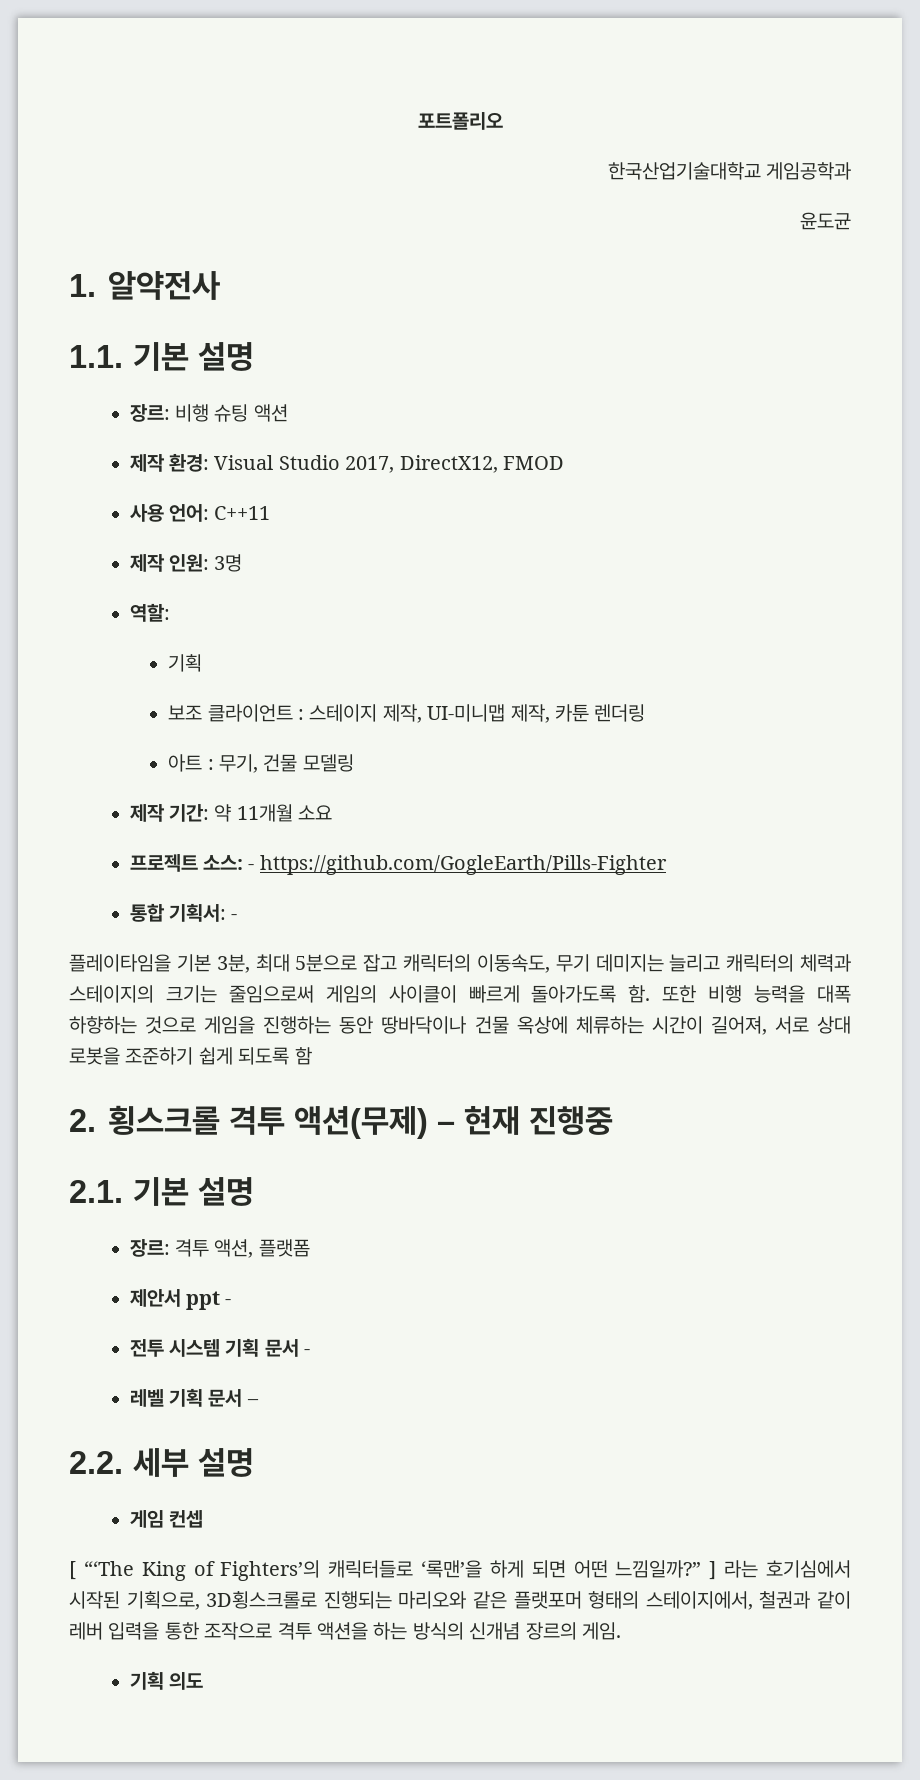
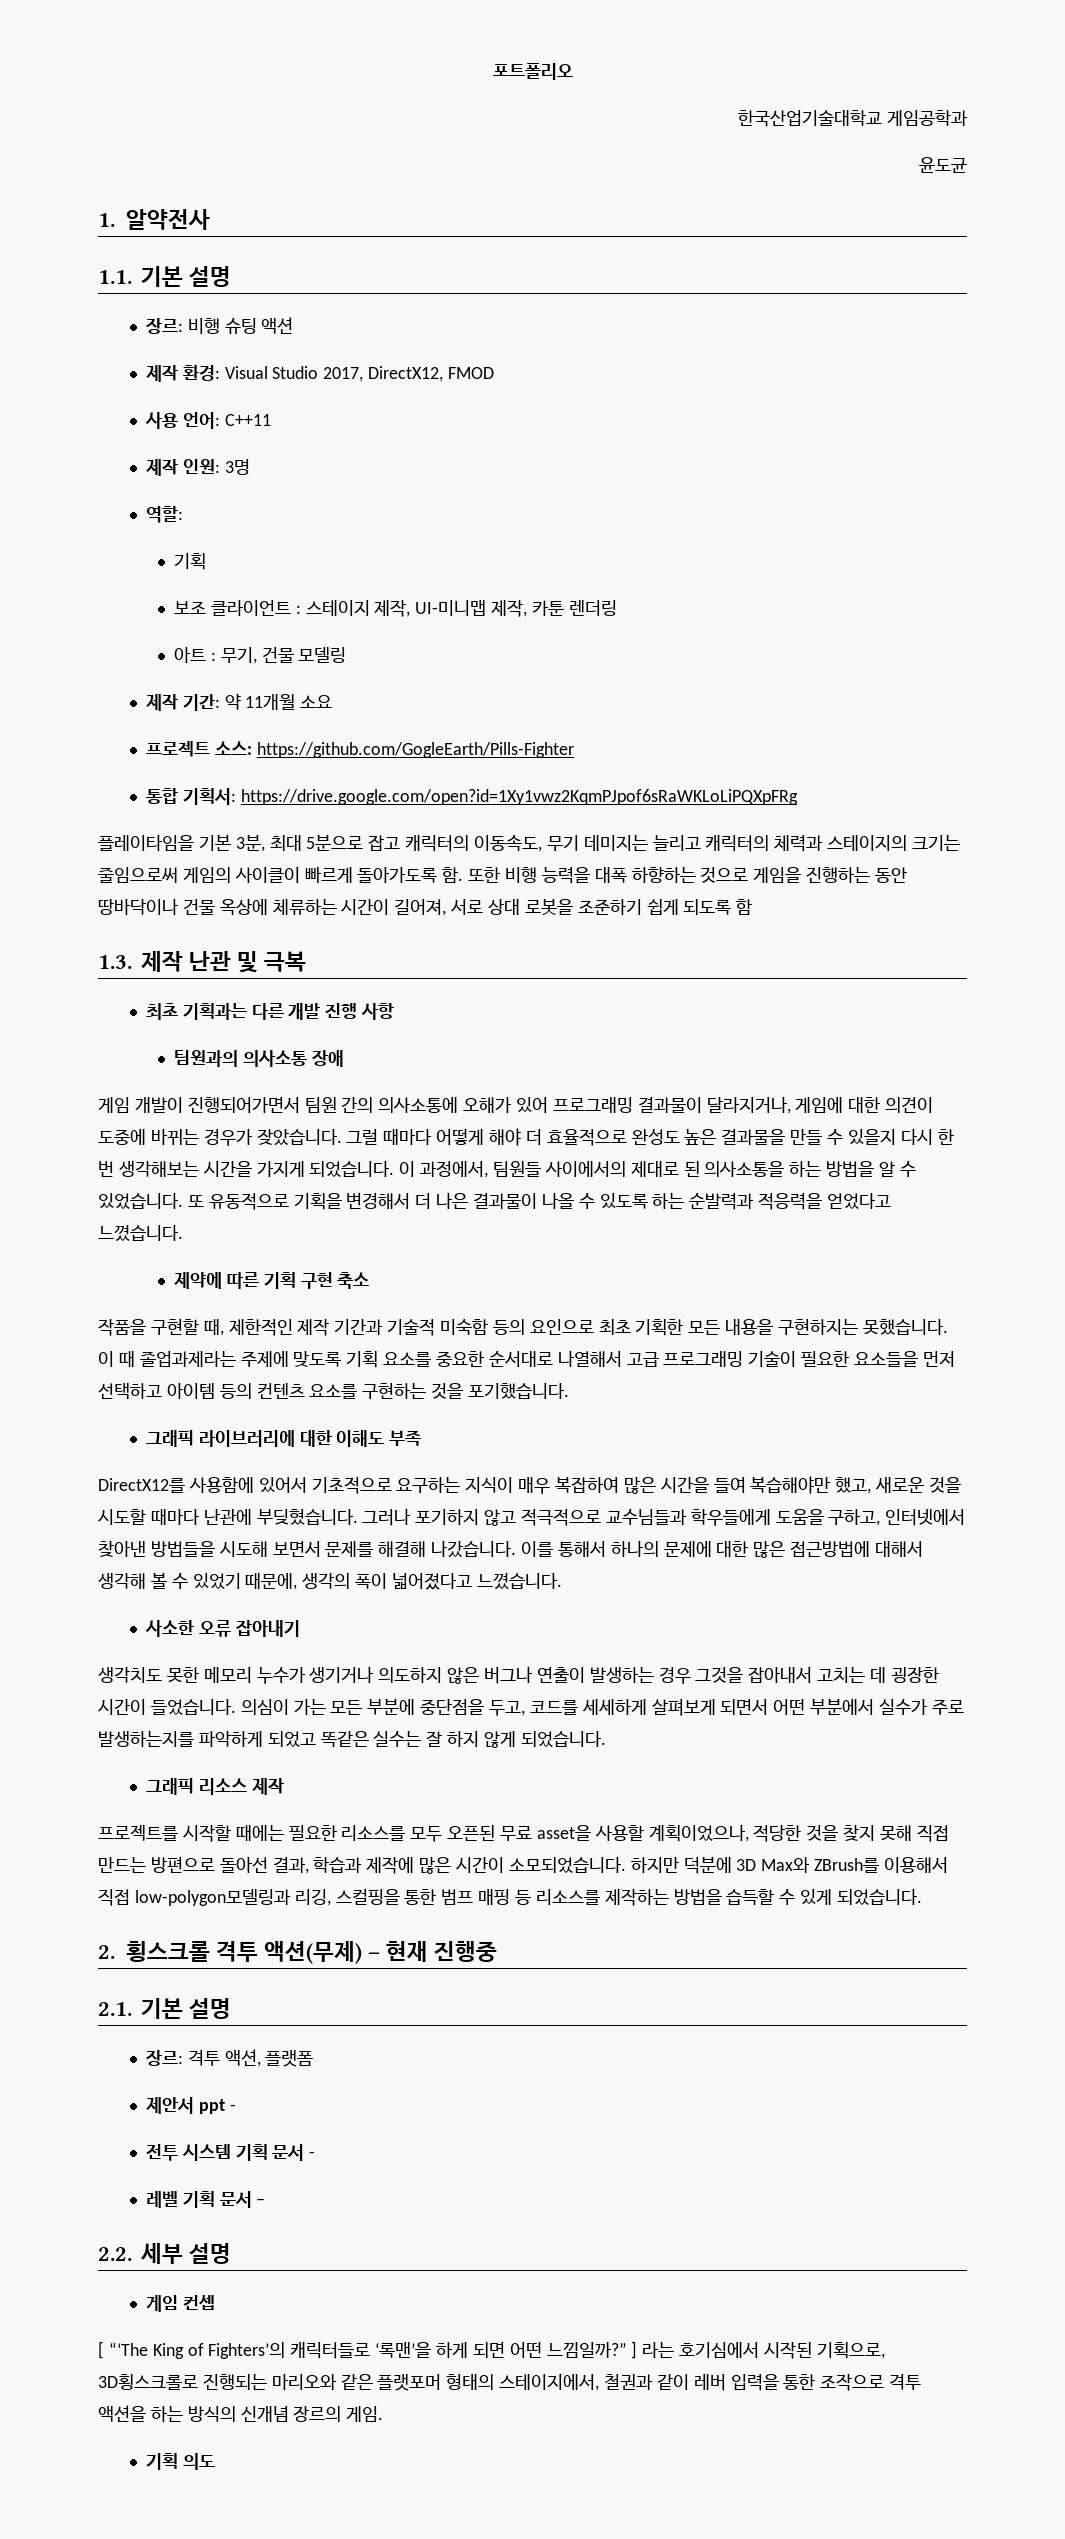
[248,864,255,870] - -> (252, 748) none
[231,914,238,920] - -> [240,789,798,805] https://drive.google.com/open?id=1Xy1vwz2KqmPJpof6sRaWKLoLiPQXpFRg
(312, 1056) none -> [98,951,307,973] [145,1003,395,1020] [173,1050,344,1067] [98,1096,934,1114] [98,1128,954,1146] [98,1161,916,1178] [98,1192,892,1210] [98,1225,183,1242] [173,1272,370,1289] [98,1318,948,1336] [98,1350,955,1368] [98,1382,570,1400] [145,1430,422,1447] [98,1476,962,1494] [98,1508,966,1526] [98,1540,924,1558] [98,1572,562,1590] [144,1620,300,1637] [98,1666,939,1684] [98,1698,964,1716] [98,1731,606,1748] [145,1778,284,1795] [98,1824,949,1842] [98,1856,949,1874] [98,1888,923,1906] // 1.3. 제작 난관 및 극복 // 최초 기획과는 다른 개발 진행 사항 // 팀원과의 의사소통 장애 // 게임 개발이 진행되어가면서 팀원 간의 의사소통에 오해가 있어 프로그래밍 결과물이 달라지거나, 게임에 대한 의견이 도중에 바뀌는 경우가 잦았습니다. 그럴 때마다 어떻게 해야 더 효율적으로 완성도 높은 결과물을 만들 수 있을지 다시 한 번 생각해보는 시간을 가지게 되었습니다. 이 과정에서, 팀원들 사이에서의 제대로 된 의사소통을 하는 방법을 알 수 있었습니다. 또 유동적으로 기획을 변경해서 더 나은 결과물이 나올 수 있도록 하는 순발력과 적응력을 얻었다고 느꼈습니다. // 제약에 따른 기획 구현 축소 // 작품을 구현할 때, 제한적인 제작 기간과 기술적 미숙함 등의 요인으로 최초 기획한 모든 내용을 구현하지는 못했습니다. 이 때 졸업과제라는 주제에 맞도록 기획 요소를 중요한 순서대로 나열해서 고급 프로그래밍 기술이 필요한 요소들을 먼저 선택하고 아이템 등의 컨텐츠 요소를 구현하는 것을 포기했습니다. // 그래픽 라이브러리에 대한 이해도 부족 // DirectX12를 사용함에 있어서 기초적으로 요구하는 지식이 매우 복잡하여 많은 시간을 들여 복습해야만 했고, 새로운 것을 시도할 때마다 난관에 부딪혔습니다. 그러나 포기하지 않고 적극적으로 교수님들과 학우들에게 도움을 구하고, 인터넷에서 찾아낸 방법들을 시도해 보면서 문제를 해결해 나갔습니다. 이를 통해서 하나의 문제에 대한 많은 접근방법에 대해서 생각해 볼 수 있었기 때문에, 생각의 폭이 넓어졌다고 느꼈습니다. // 사소한 오류 잡아내기 // 생각치도 못한 메모리 누수가 생기거나 의도하지 않은 버그나 연출이 발생하는 경우 그것을 잡아내서 고치는 데 굉장한 시간이 들었습니다. 의심이 가는 모든 부분에 중단점을 두고, 코드를 세세하게 살펴보게 되면서 어떤 부분에서 실수가 주로 발생하는지를 파악하게 되었고 똑같은 실수는 잘 하지 않게 되었습니다. // 그래픽 리소스 제작 // 프로젝트를 시작할 때에는 필요한 리소스를 모두 오픈된 무료 asset을 사용할 계획이었으나, 적당한 것을 찾지 못해 직접 만드는 방편으로 돌아선 결과, 학습과 제작에 많은 시간이 소모되었습니다. 하지만 덕분에 3D Max와 ZBrush를 이용해서 직접 low-polygon모델링과 리깅, 스컬핑을 통한 범프 매핑 등 리소스를 제작하는 방법을 습득할 수 있게 되었습니다.

